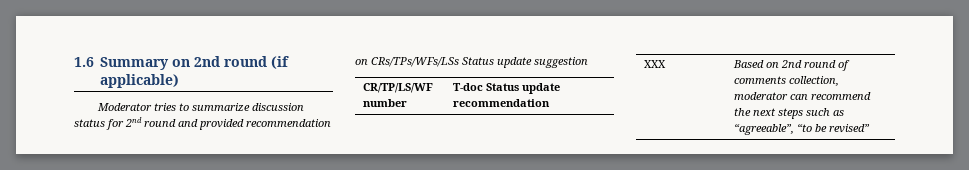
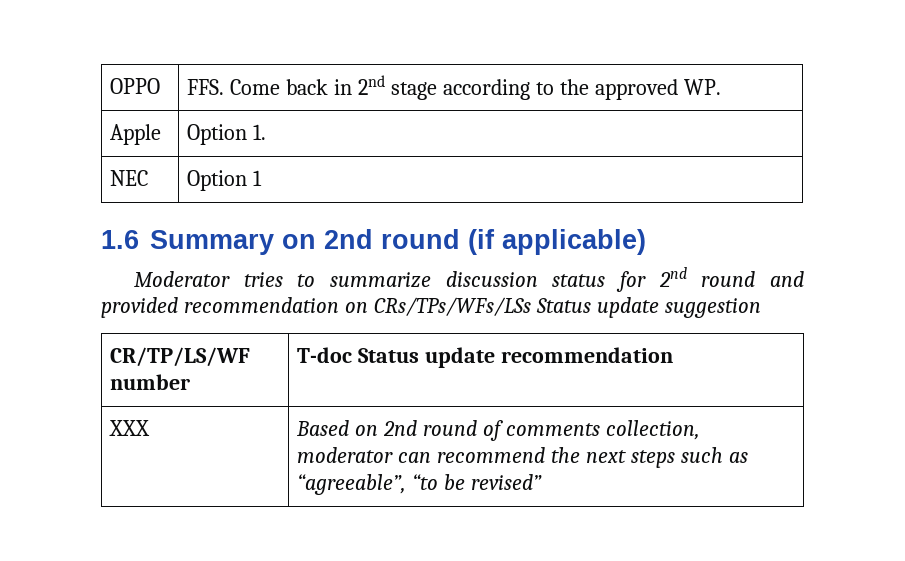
(74, 62) none -> [110,78,161,94] [187,75,721,100] [110,124,162,145] [187,124,267,145] [110,170,149,186] [187,170,263,191] OPPO | FFS. Come back in 2nd stage according to the approved WP. // Apple | Option 1. // NEC | Option 1 //

